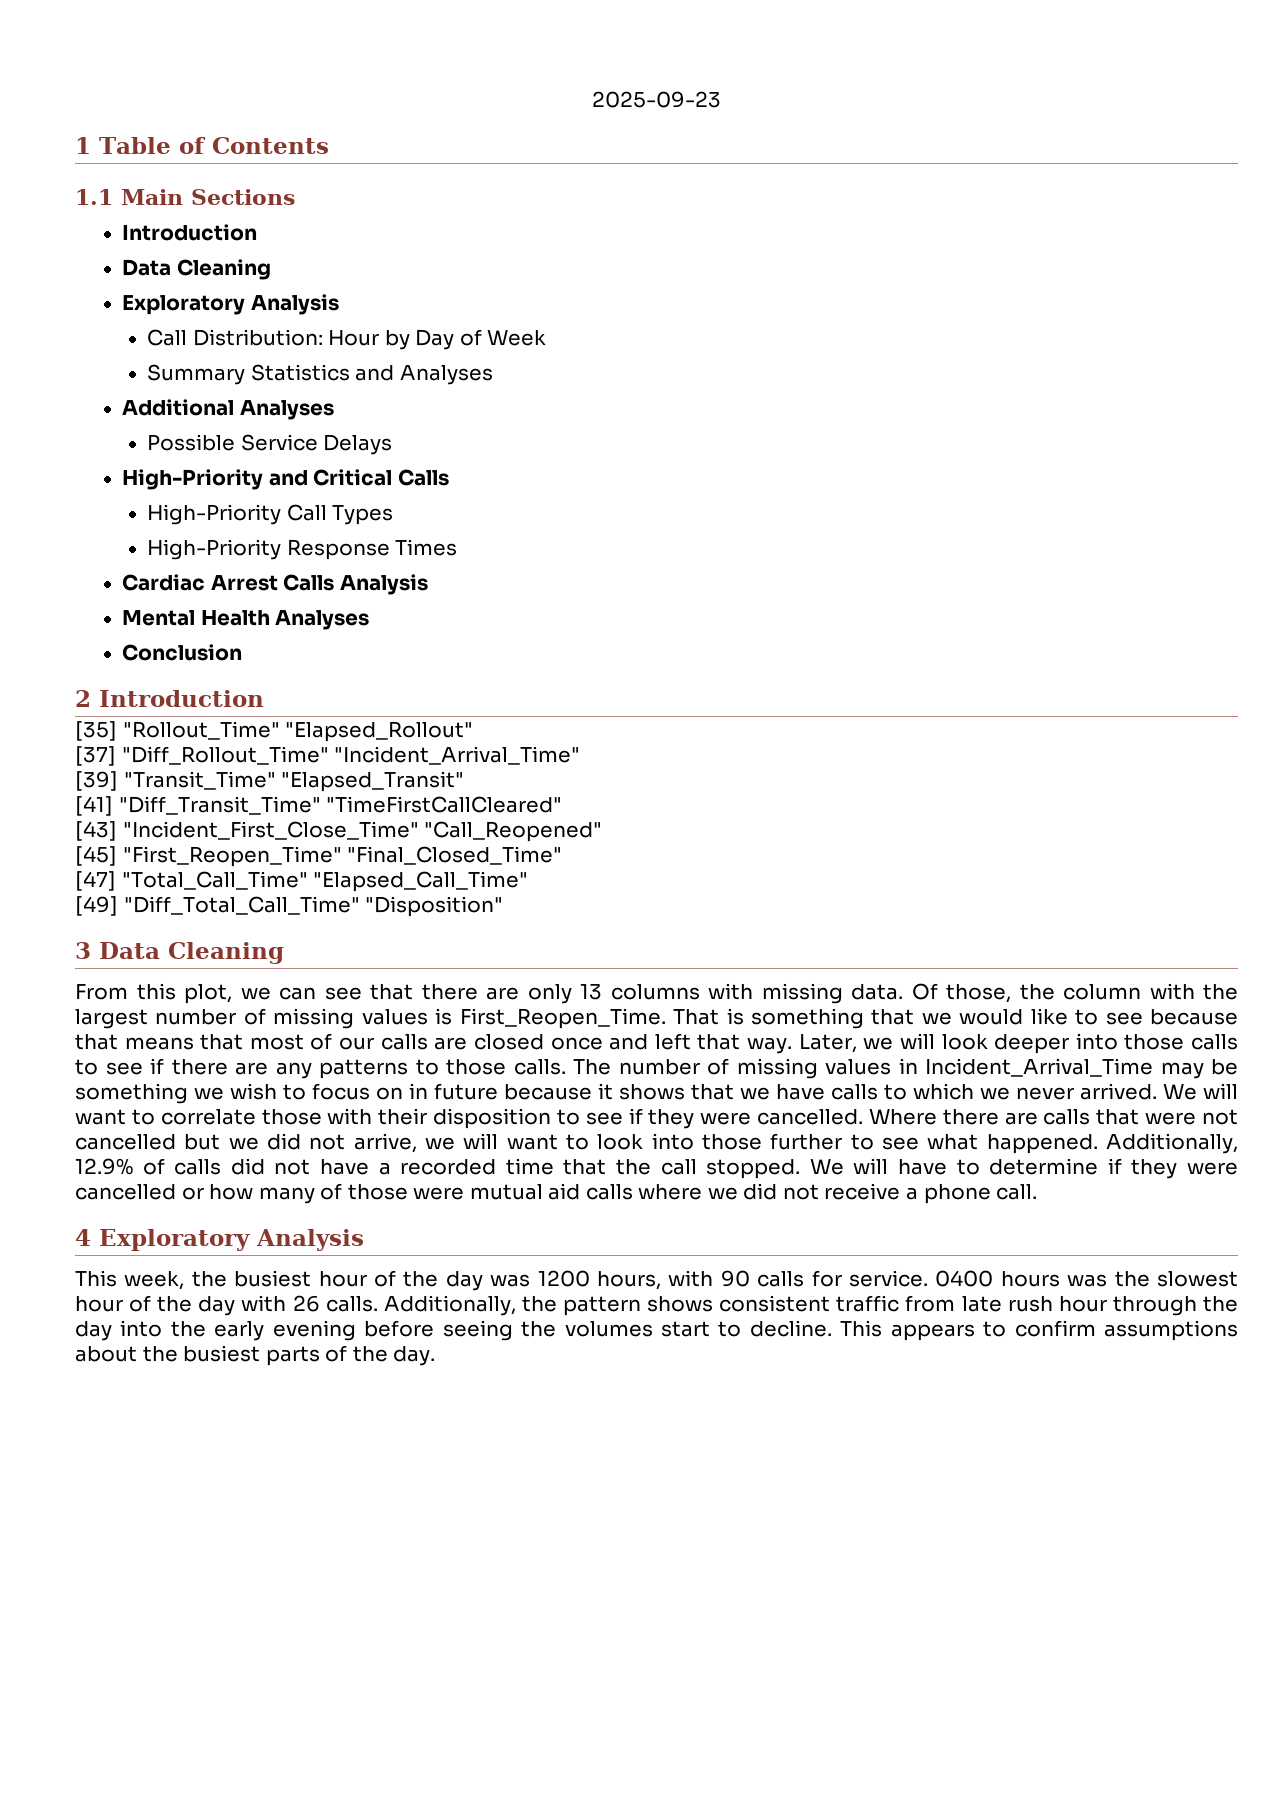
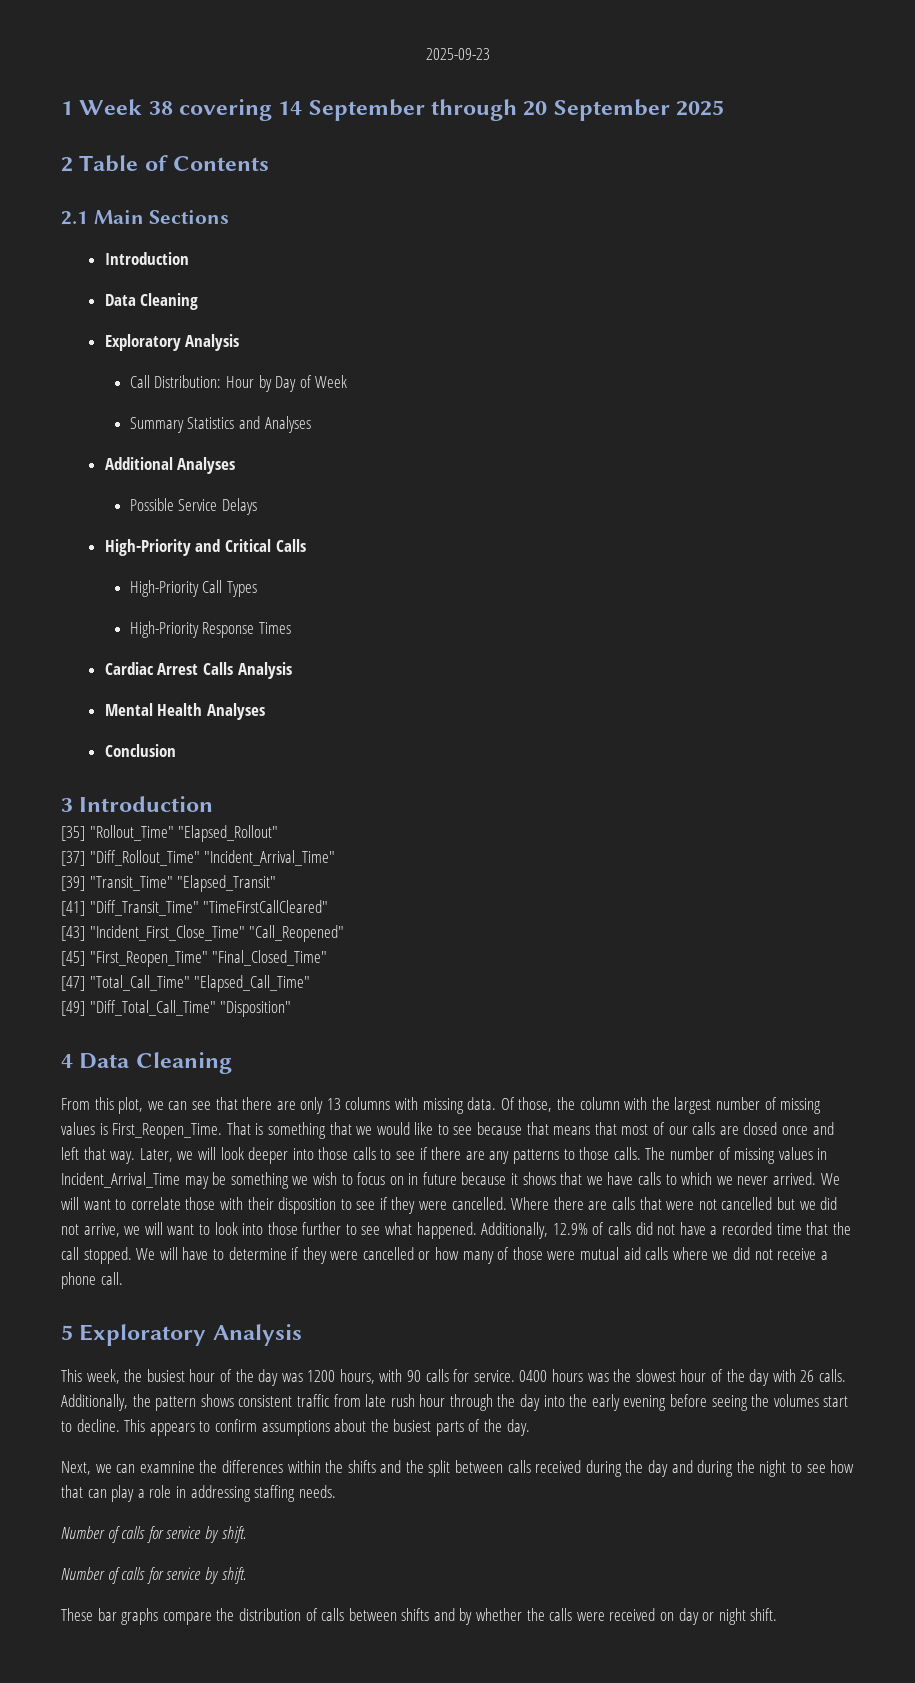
(91, 145) none -> [79,99,725,121] [61,157,73,172] Week 38 covering 14 September through 20 September 2025 // 2
[75,189,113,205] 1.1 -> [61,211,88,225] 2.1
[75,690,91,707] 2 -> [61,798,73,812] 3
[75,942,91,959] 3 -> [61,1054,73,1068] 4
[75,1229,91,1246] 4 -> [61,1325,73,1340] 5
(436, 1356) none -> [61,1460,855,1477] [61,1485,336,1502] [61,1526,246,1543] [61,1567,246,1584] [61,1608,778,1625] // Next, we can examnine the differences within the shifts and the split between calls received during the day and during the night to see how that can play a role in addressing staffing needs. // Number of calls for service by shift. // Number of calls for service by shift. // These bar graphs compare the distribution of calls between shifts and by whether the calls were received on day or night shift.

